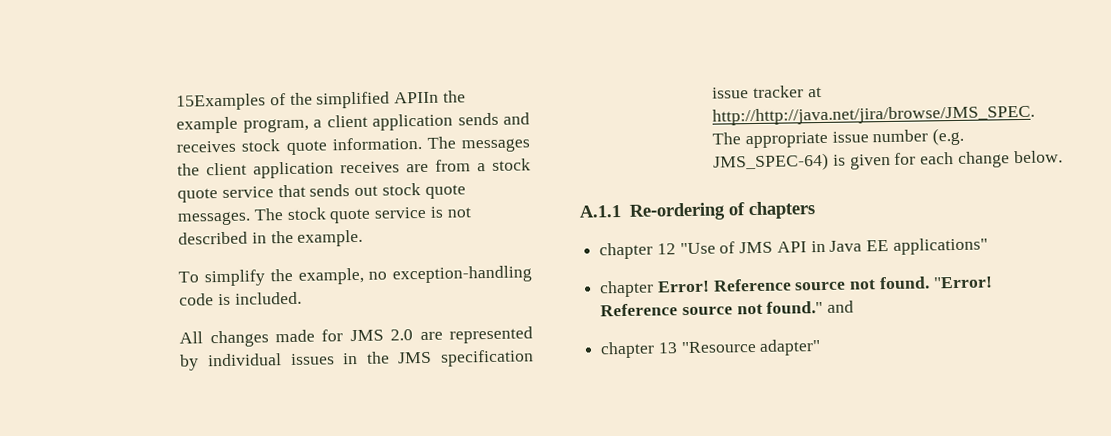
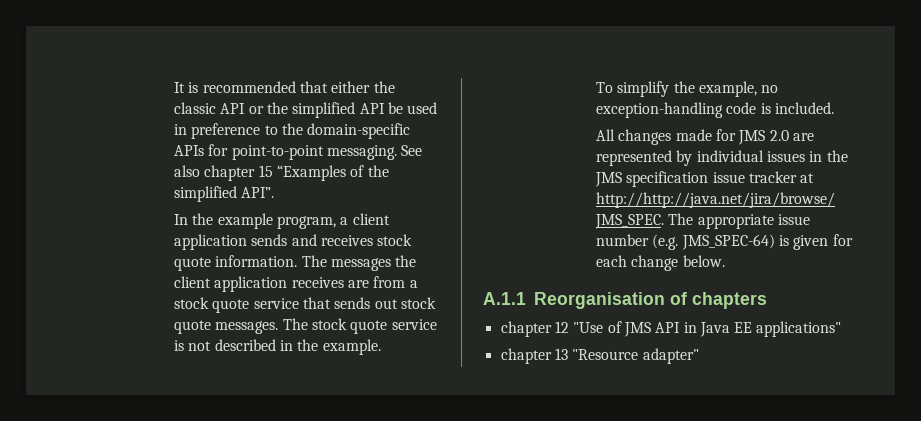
[176,93,267,111] 15Examples -> [174,81,395,93] [174,102,438,118] [174,123,411,139] [174,144,423,160] [174,165,347,181] It is recommended that either the classic API or the simplified API be used in preference to the domain-specific APIs for point-to-point messaging. See also chapter 15 “Examples
[394,91,440,104] APIIn -> [241,187,275,198] [174,214,189,225] API”. // In
[628,202,726,221] Re-ordering -> [534,292,665,309] Reorganisation
[599,276,993,298] [600,300,855,317] // chapter Error! Reference source not found. "Error! Reference source not found." and -> (842, 329) none

